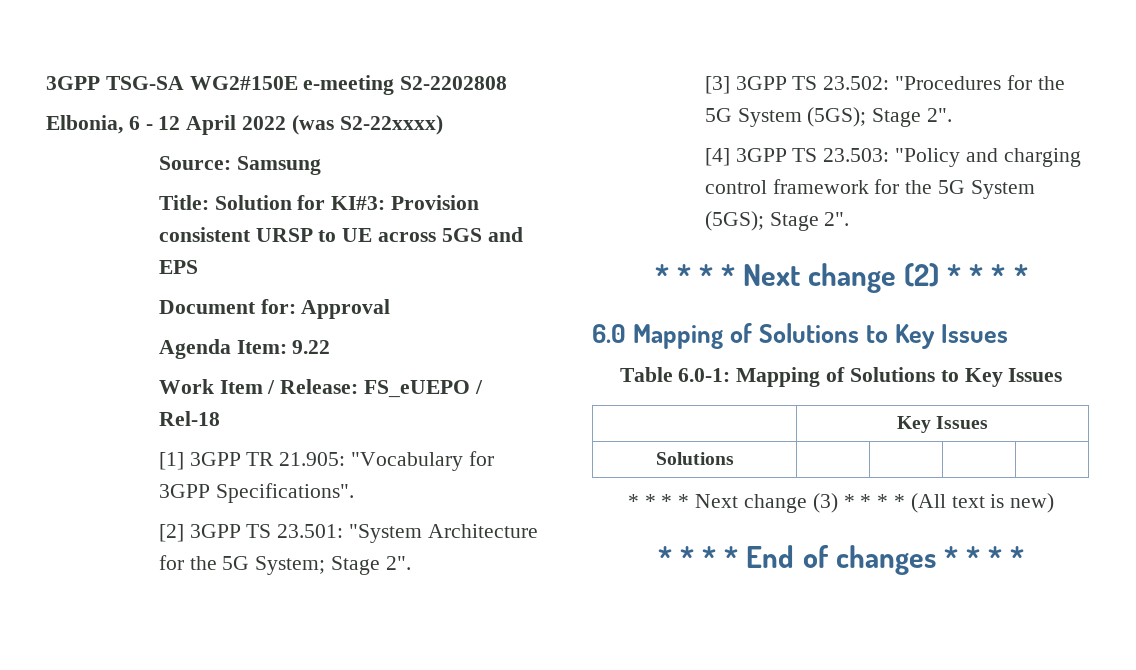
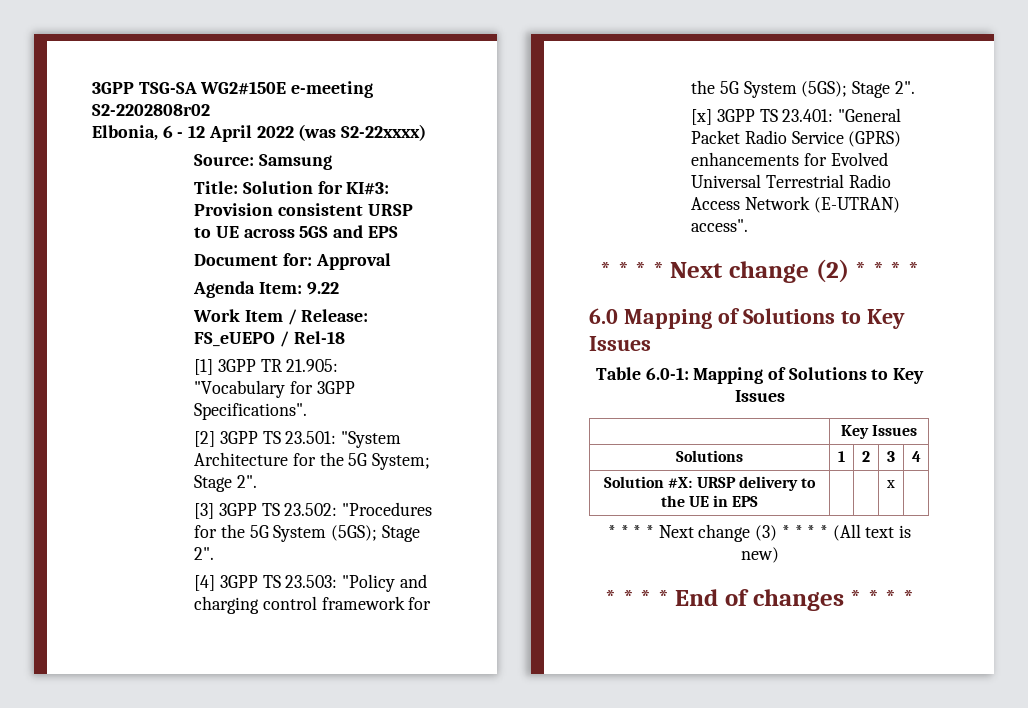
[400,76,508,90] S2-2202808 -> [92,104,210,116] S2-2202808r02
(850, 219) none -> [691,108,902,125] [691,130,902,147] [691,152,888,166] [691,174,891,188] [691,196,900,213] [691,219,749,232] // [x] 3GPP TS 23.401: "General Packet Radio Service (GPRS) enhancements for Evolved Universal Terrestrial Radio Access Network (E-UTRAN) access".
(734, 458) | | -> [838,451,845,462] [862,451,870,462] [887,451,895,462] [911,451,921,462] [603,476,817,491] [660,495,759,507] [886,480,895,488] 1 | 2 | 3 | 4 // Solution #X: URSP delivery to the UE in EPS | | | x

